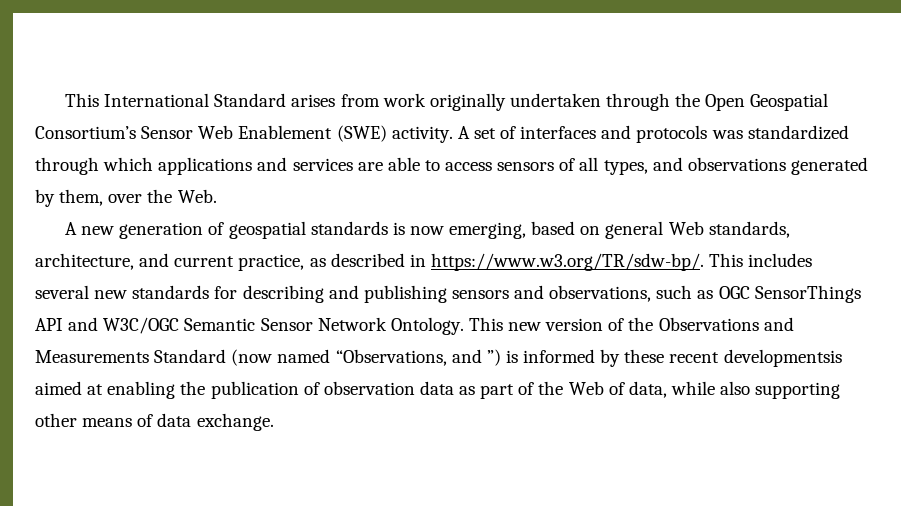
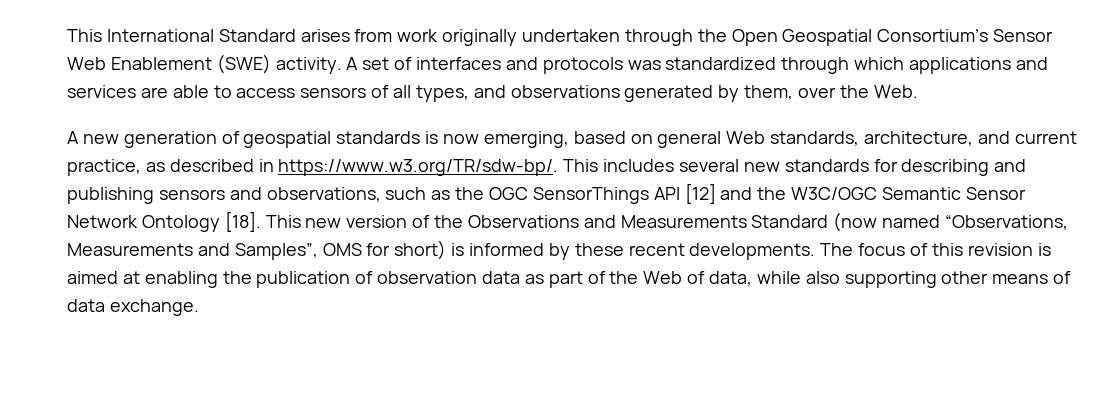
(714, 294) none -> [455,187,485,200] the
[68,317,99,331] and -> [684,183,787,204] [12] and the
[390,317,464,335] Ontology. -> [141,211,261,232] Ontology [18].
[451,349,501,366] and ”) -> [67,240,447,260] Measurements and Samples”, OMS for short)
[723,349,842,367] developmentsis -> [689,243,1051,260] developments. The focus of this revision is

